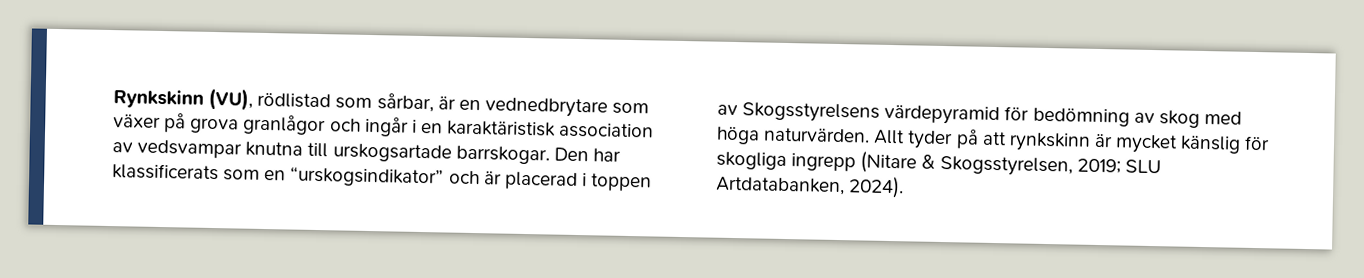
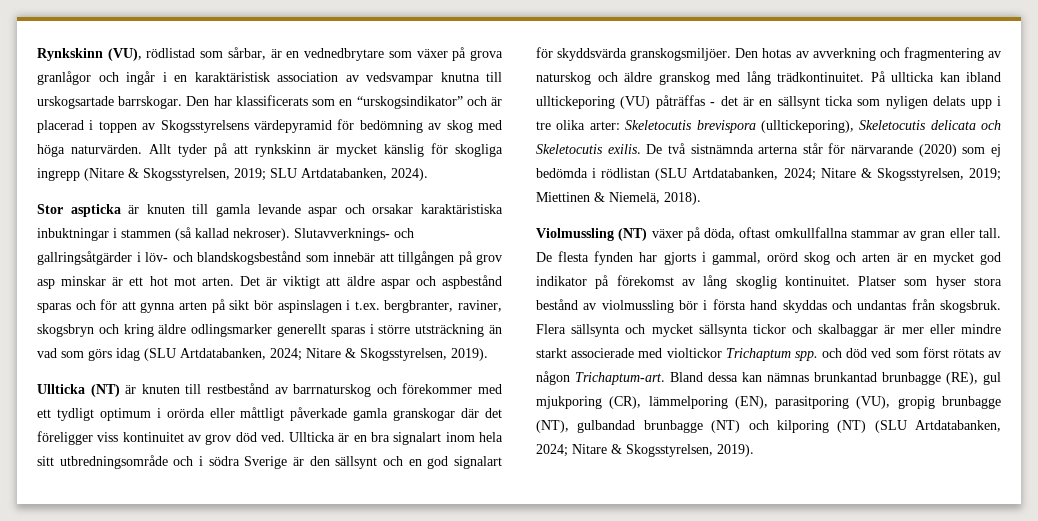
(905, 187) none -> [37,204,504,217] [37,227,414,241] [37,251,502,265] [37,275,503,289] [37,299,503,313] [37,324,503,337] [37,348,488,361] [37,383,503,397] [37,407,503,421] [37,431,504,445] [37,455,503,469] [536,47,1001,61] [536,71,1001,85] [536,95,1001,109] [536,120,1001,133] [536,143,1001,157] [536,168,1001,181] [536,192,701,205] [536,227,1001,241] [536,251,1002,265] [536,275,1003,289] [536,299,1002,313] [536,324,1001,337] [536,347,1002,361] [536,371,1001,385] [536,396,1001,409] [536,420,1001,433] [536,444,754,457] // Stor aspticka är knuten till gamla levande aspar och orsakar karaktäristiska inbuktningar i stammen (så kallad nekroser). Slutavverknings- och gallringsåtgärder i löv- och blandskogsbestånd som innebär att tillgången på grov asp minskar är ett hot mot arten. Det är viktigt att äldre aspar och aspbestånd sparas och för att gynna arten på sikt bör aspinslagen i t.ex. bergbranter, raviner, skogsbryn och kring äldre odlingsmarker generellt sparas i större utsträckning än vad som görs idag (SLU Artdatabanken, 2024; Nitare & Skogsstyrelsen, 2019). // Ullticka (NT) är knuten till restbestånd av barrnaturskog och förekommer med ett tydligt optimum i orörda eller måttligt påverkade gamla granskogar där det föreligger viss kontinuitet av grov död ved. Ullticka är en bra signalart inom hela sitt utbredningsområde och i södra Sverige är den sällsynt och en god signalart för skyddsvärda granskogsmiljöer. Den hotas av avverkning och fragmentering av naturskog och äldre granskog med lång trädkontinuitet. På ullticka kan ibland ulltickeporing (VU) påträffas - det är en sällsynt ticka som nyligen delats upp i tre olika arter: Skeletocutis brevispora (ulltickeporing), Skeletocutis delicata och Skeletocutis exilis. De två sistnämnda arterna står för närvarande (2020) som ej bedömda i rödlistan (SLU Artdatabanken, 2024; Nitare & Skogsstyrelsen, 2019; Miettinen & Niemelä, 2018). // Violmussling (NT) växer på döda, oftast omkullfallna stammar av gran eller tall. De flesta fynden har gjorts i gammal, orörd skog och arten är en mycket god indikator på förekomst av lång skoglig kontinuitet. Platser som hyser stora bestånd av violmussling bör i första hand skyddas och undantas från skogsbruk. Flera sällsynta och mycket sällsynta tickor och skalbaggar är mer eller mindre starkt associerade med violtickor Trichaptum spp. och död ved som först rötats av någon Trichaptum-art. Bland dessa kan nämnas brunkantad brunbagge (RE), gul mjukporing (CR), lämmelporing (EN), parasitporing (VU), gropig brunbagge (NT), gulbandad brunbagge (NT) och kilporing (NT) (SLU Artdatabanken, 2024; Nitare & Skogsstyrelsen, 2019).

